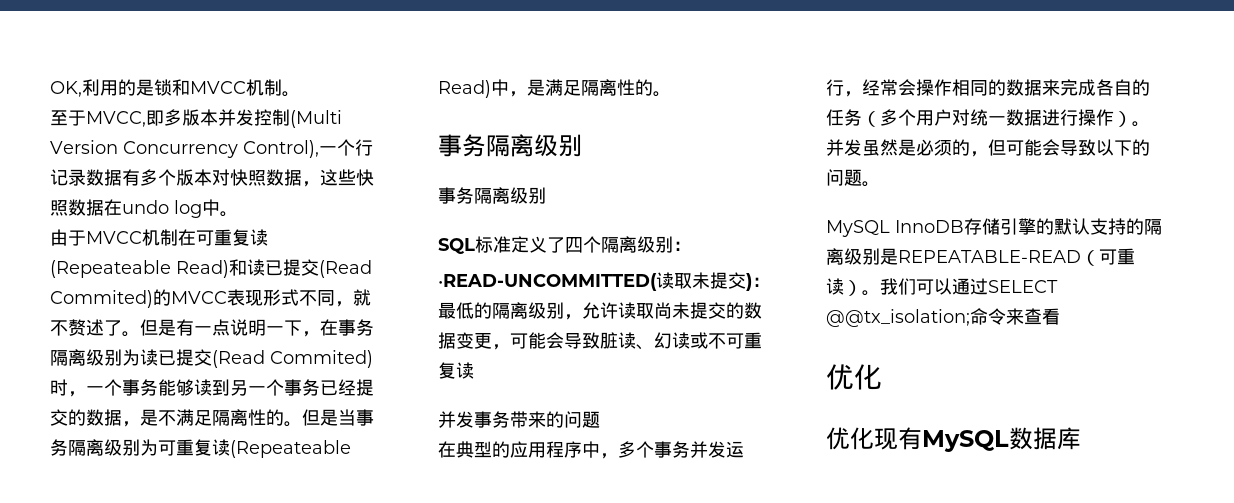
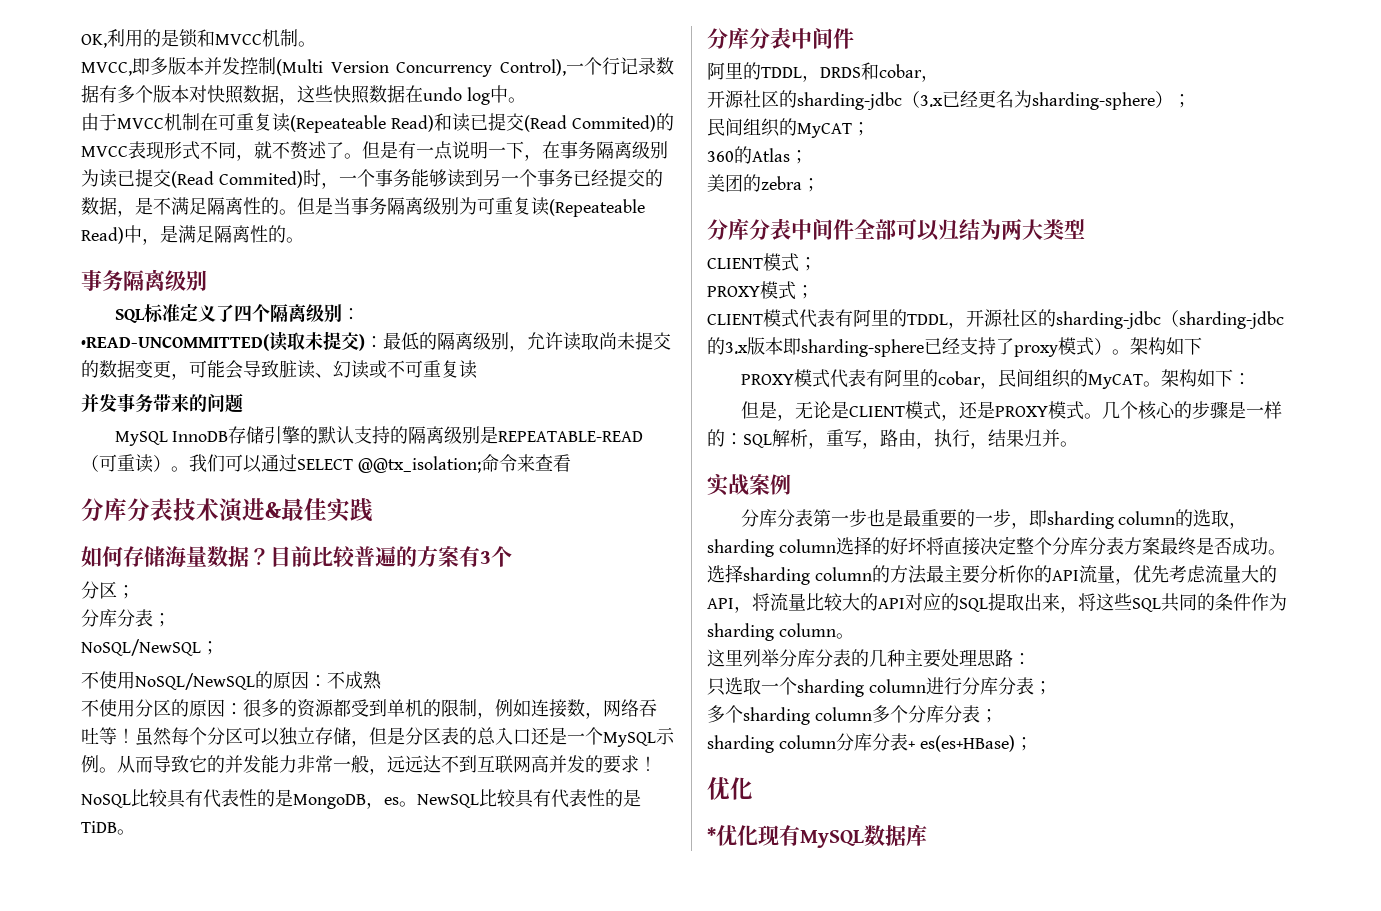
[50,110,86,126] 至于 -> (316, 44) none
[438,187,546,204] // 事务隔离级别 -> (207, 280) none
[438,441,744,459] [826,79,1150,97] [826,109,1150,127] [826,139,1150,157] [826,169,880,187] // 在典型的应用程序中，多个事务并发运行，经常会操作相同的数据来完成各自的任务（多个用户对统一数据进行操作）。并发虽然是必须的，但可能会导致以下的问题。 -> (243, 403) none
(1060, 316) none -> [81,498,373,523] [81,546,512,567] [81,581,135,599] [81,609,171,627] [81,639,219,656] [81,671,382,690] [81,699,657,719] [81,727,675,747] [81,755,657,775] [81,789,641,809] [81,821,135,835] [707,27,854,49] [707,62,939,82] [707,90,1191,110] [707,118,870,138] [707,146,808,164] [707,174,820,192] [707,218,1085,241] [707,253,817,272] [707,281,814,300] [707,309,1284,329] [707,337,1202,357] [740,369,1251,389] [740,401,1282,421] [707,429,1078,449] [707,474,791,496] [740,509,1248,529] [707,536,1286,557] [707,564,1277,585] [707,593,1287,613] [707,623,854,641] [707,649,1031,668] [707,677,1052,697] [707,705,998,725] [707,733,1033,753] // 分库分表技术演进&最佳实践 // 如何存储海量数据？目前比较普遍的方案有3个 // 分区； // 分库分表； // NoSQL/NewSQL； // 不使用NoSQL/NewSQL的原因：不成熟 // 不使用分区的原因：很多的资源都受到单机的限制，例如连接数，网络吞吐等！虽然每个分区可以独立存储，但是分区表的总入口还是一个MySQL示例。从而导致它的并发能力非常一般，远远达不到互联网高并发的要求！ // NoSQL比较具有代表性的是MongoDB，es。NewSQL比较具有代表性的是TiDB。 // 分库分表中间件 // 阿里的TDDL，DRDS和cobar， // 开源社区的sharding-jdbc（3.x已经更名为sharding-sphere）； // 民间组织的MyCAT； // 360的Atlas； // 美团的zebra； // 分库分表中间件全部可以归结为两大类型 // CLIENT模式； // PROXY模式； // CLIENT模式代表有阿里的TDDL，开源社区的sharding-jdbc（sharding-jdbc的3.x版本即sharding-sphere已经支持了proxy模式）。架构如下 // PROXY模式代表有阿里的cobar，民间组织的MyCAT。架构如下： // 但是，无论是CLIENT模式，还是PROXY模式。几个核心的步骤是一样的：SQL解析，重写，路由，执行，结果归并。 // 实战案例 // 分库分表第一步也是最重要的一步，即sharding column的选取，sharding column选择的好坏将直接决定整个分库分表方案最终是否成功。选择sharding column的方法最主要分析你的API流量，优先考虑流量大的API，将流量比较大的API对应的SQL提取出来，将这些SQL共同的条件作为sharding column。 // 这里列举分库分表的几种主要处理思路： // 只选取一个sharding column进行分库分表； // 多个sharding column多个分库分表； // sharding column分库分表+ es(es+HBase)；
(882, 377) none -> [707,827,716,843] *

